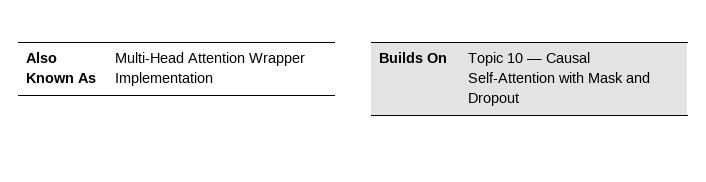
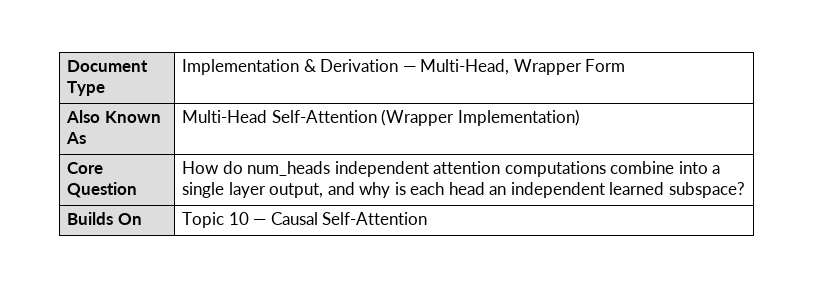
[26,52,58,63] [26,73,97,83] [115,52,306,66] [115,72,214,86] Also Known As | Multi-Head Attention Wrapper Implementation -> [67,60,149,72] [67,81,106,96] [182,59,626,75] [66,110,161,123] [66,132,87,144] [182,109,580,126] [67,162,104,174] [67,182,138,198] [182,161,721,177] [182,182,745,198] Document Type | Implementation & Derivation — Multi-Head, Wrapper Form // Also Known As | Multi-Head Self-Attention (Wrapper Implementation) // Core Question | How do num_heads independent attention computations combine into a single layer output, and why is each head an independent learned subspace?
[558,72,651,83] [468,93,520,106] with Mask and Dropout -> (428, 218) none

